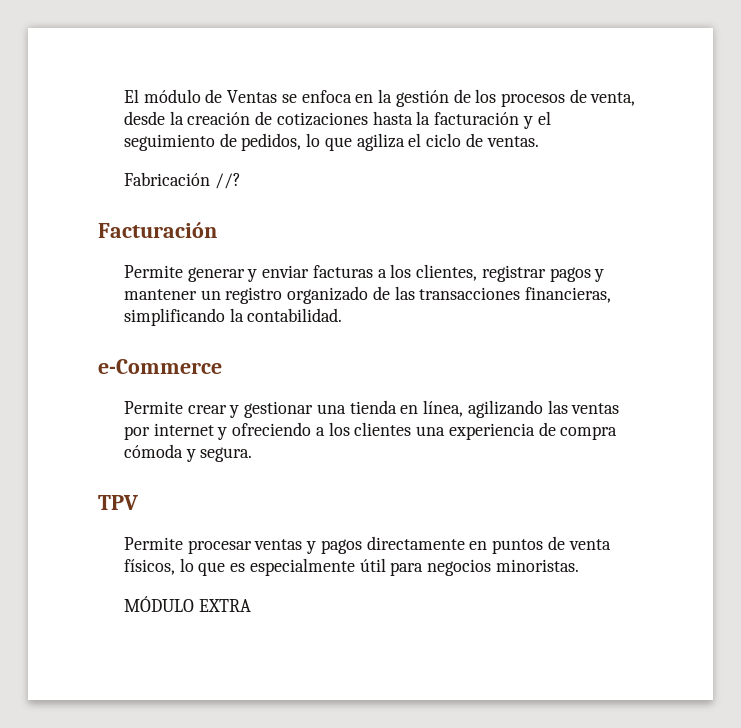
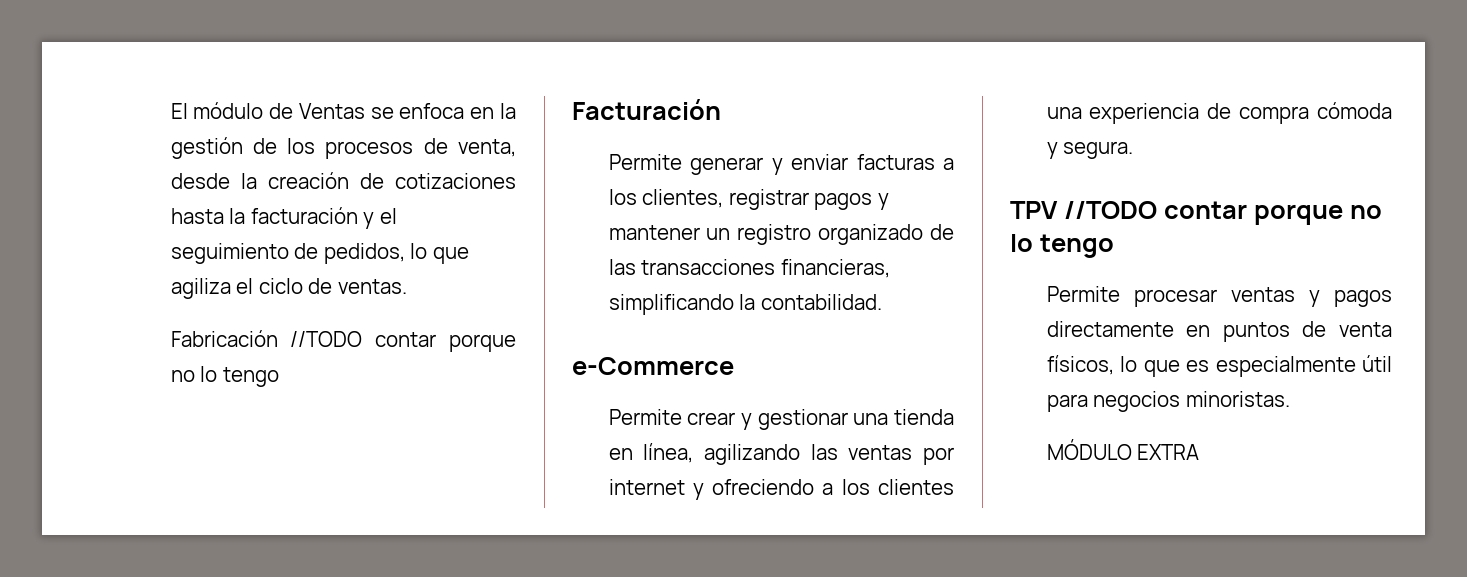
[214,173,241,189] //? -> [290,331,516,352] [170,366,279,387] //TODO contar porque no lo tengo
(138, 502) none -> [1063,201,1382,225] [1010,234,1114,258] //TODO contar porque no lo tengo

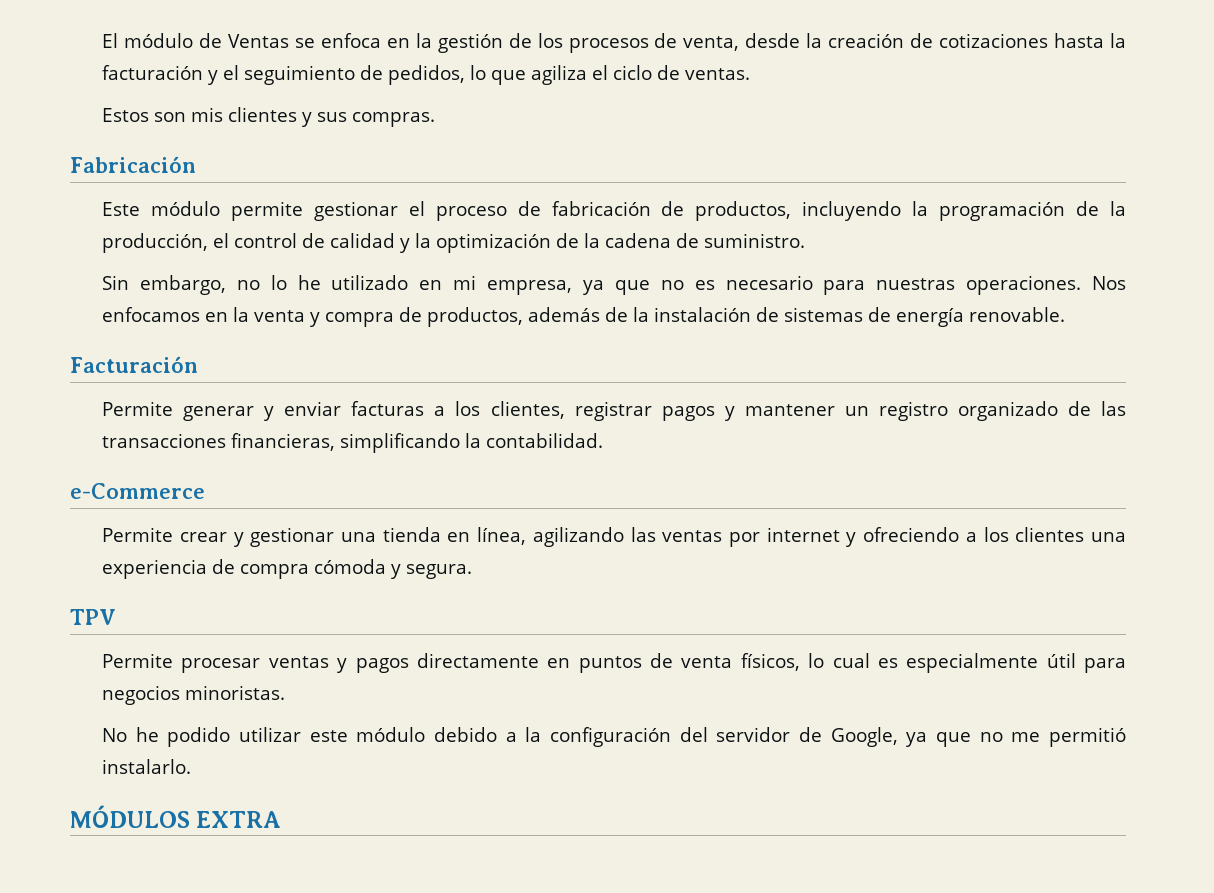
[170,330,516,352] [170,366,279,387] Fabricación //TODO contar porque no lo tengo -> [102,107,436,127] [70,156,196,173] [102,201,1127,221] [102,233,806,253] [102,275,1126,295] [102,307,1066,327] Estos son mis clientes y sus compras. // Fabricación // Este módulo permite gestionar el proceso de fabricación de productos, incluyendo la programación de la producción, el control de calidad y la optimización de la cadena de suministro. // Sin embargo, no lo he utilizado en mi empresa, ya que no es necesario para nuestras operaciones. Nos enfocamos en la venta y compra de productos, además de la instalación de sistemas de energía renovable.
[1063,201,1382,225] [1010,234,1114,258] //TODO contar porque no lo tengo -> (116, 617) none
[1143,360,1180,377] que -> [832,653,870,668] cual
[1046,439,1132,460] MÓDULO -> [102,727,1126,747] [102,759,192,774] [70,805,190,828] No he podido utilizar este módulo debido a la configuración del servidor de Google, ya que no me permitió instalarlo. // MÓDULOS

